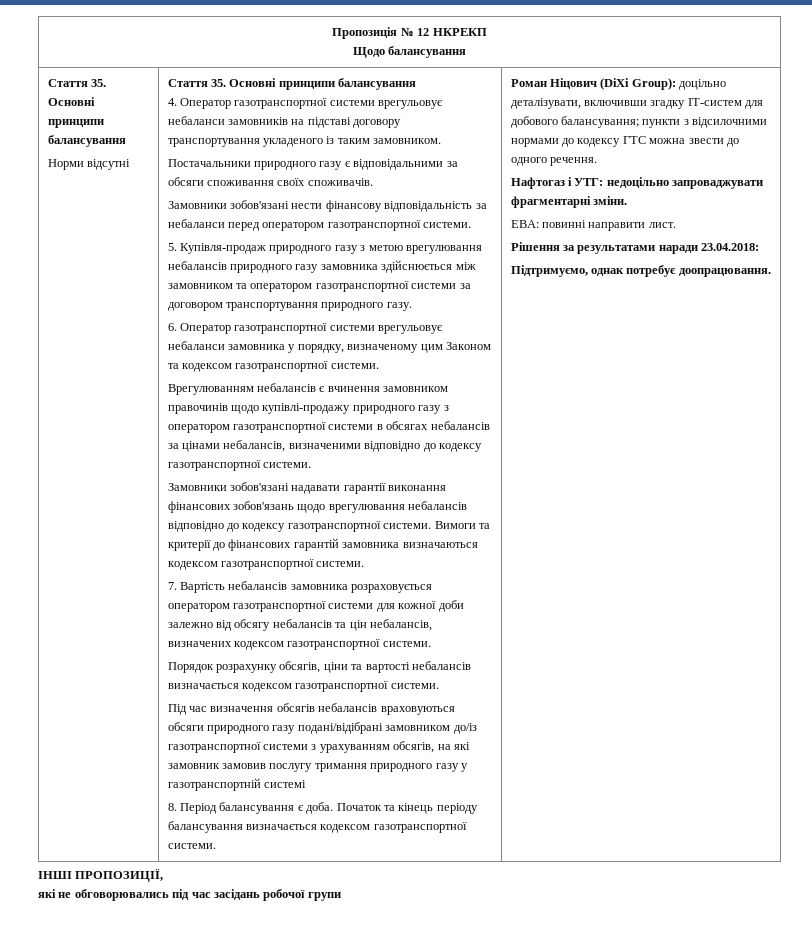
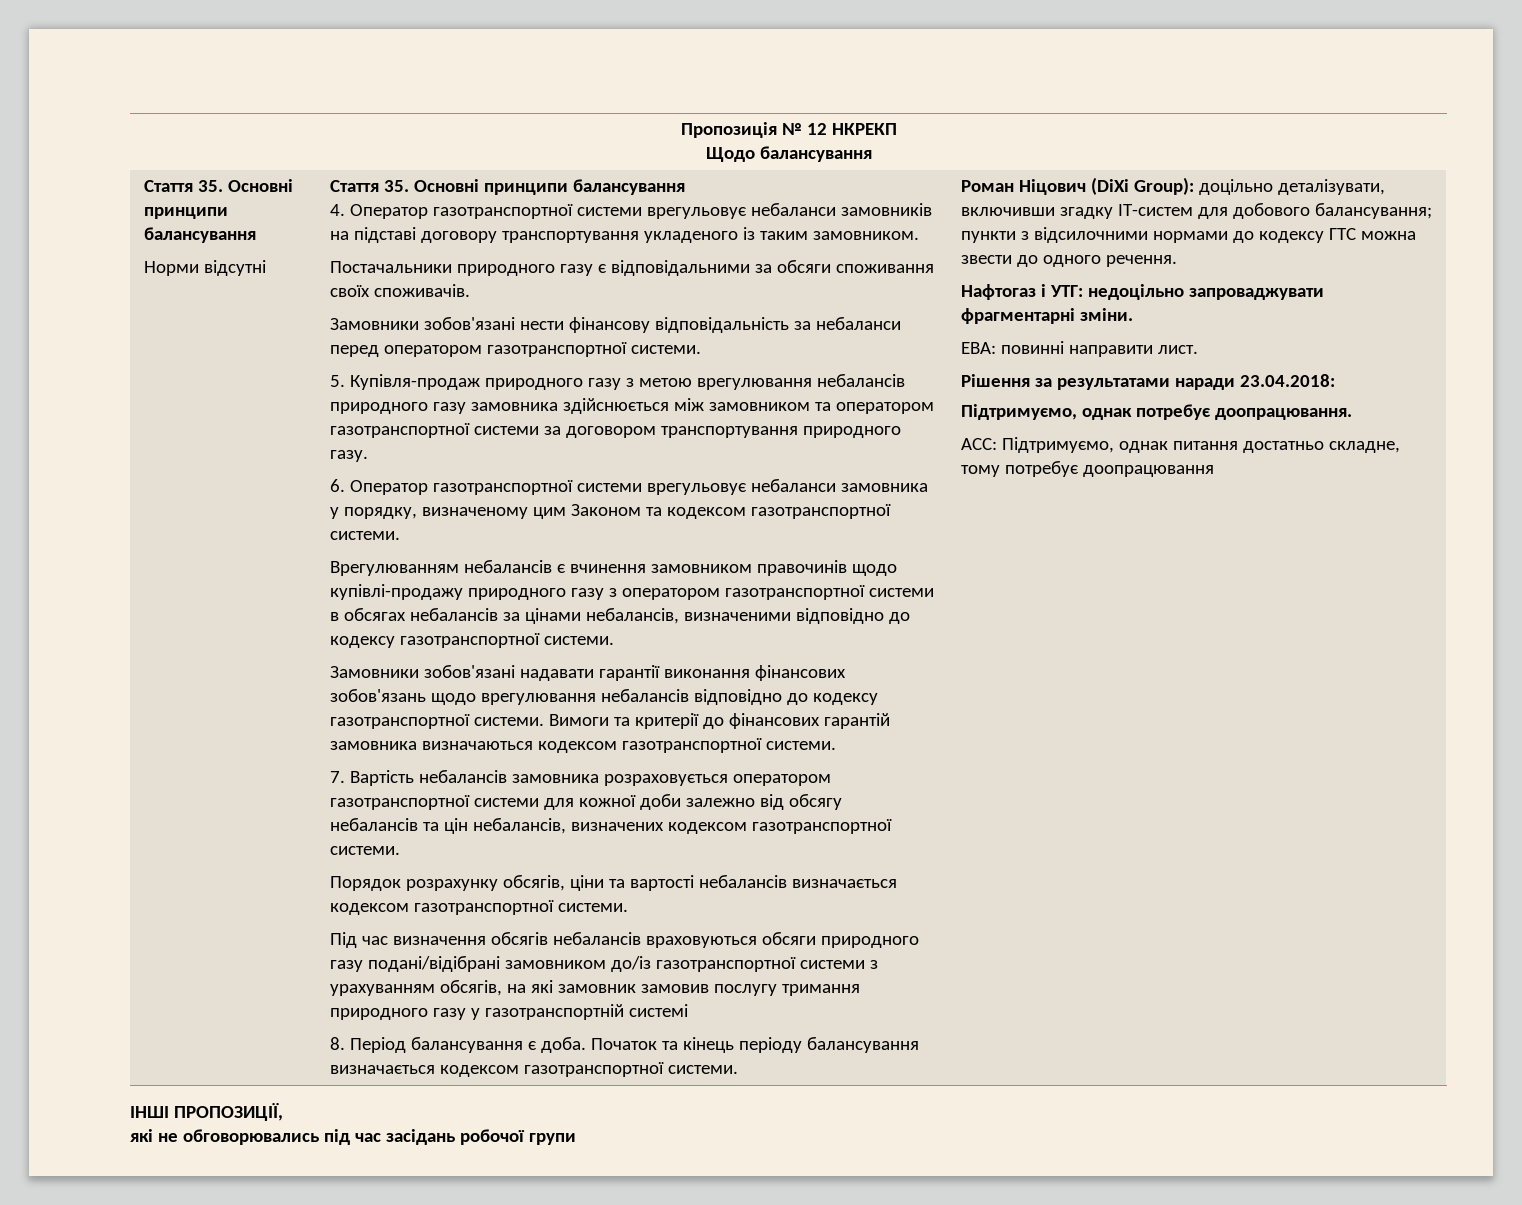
(771, 272) none -> [960,437,1400,453] [960,461,1214,477] // ACC: Підтримуємо, однак питання достатньо складне, тому потребує доопрацювання

